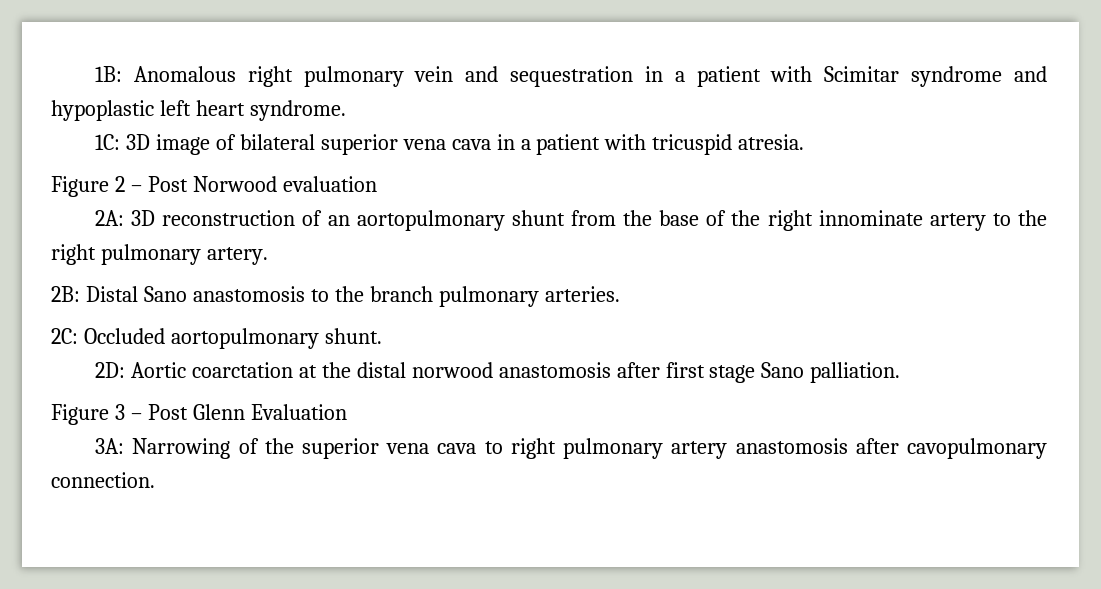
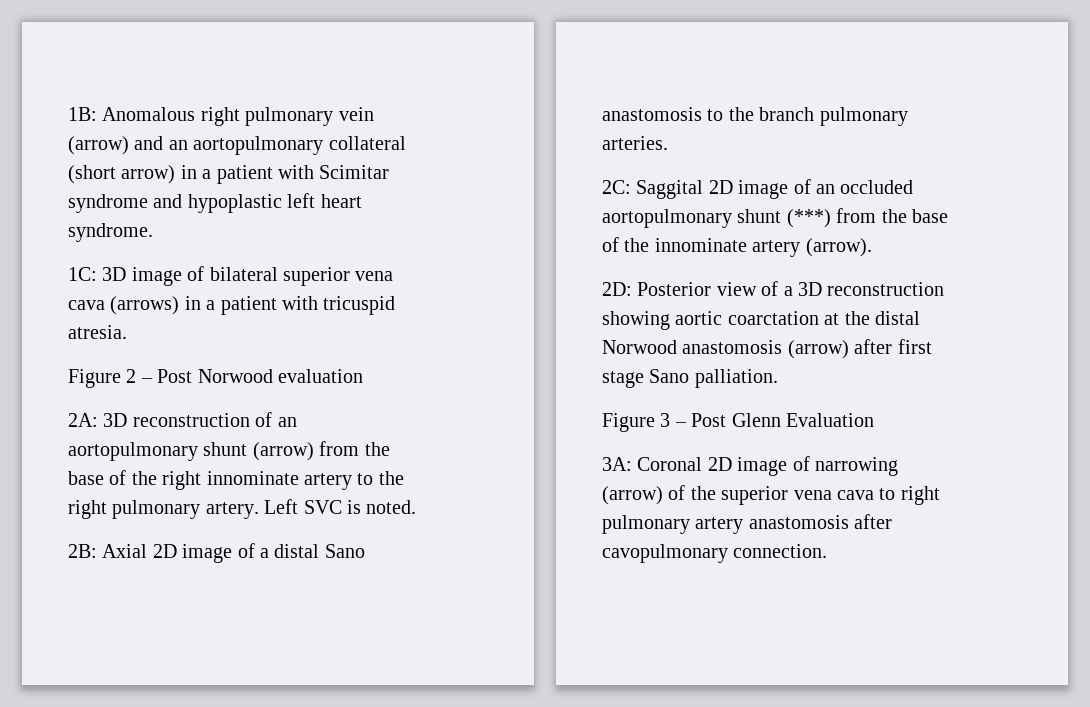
[465,66,634,87] and sequestration -> [68,136,406,155] [68,165,176,184] (arrow) and an aortopulmonary collateral (short arrow)
(491, 144) none -> [110,296,180,315] (arrows)
(565, 218) none -> [252,442,314,461] (arrow)
[51,286,138,302] // 2B: Distal -> [264,499,417,514] [68,543,320,563] Left SVC is noted. // 2B: Axial 2D image of a distal
[83,328,382,349] [95,362,186,378] Occluded aortopulmonary shunt. // 2D: Aortic -> [636,179,914,199] [602,208,948,228] [602,237,872,257] [602,281,945,296] [602,311,723,330] Saggital 2D image of an occluded aortopulmonary shunt (***) from the base of the innominate artery (arrow). // 2D: Posterior view of a 3D reconstruction showing aortic
[411,362,611,378] norwood anastomosis -> [602,340,849,359] Norwood anastomosis (arrow)
[132,438,231,459] Narrowing -> [637,456,898,476] [602,486,663,505] Coronal 2D image of narrowing (arrow)

